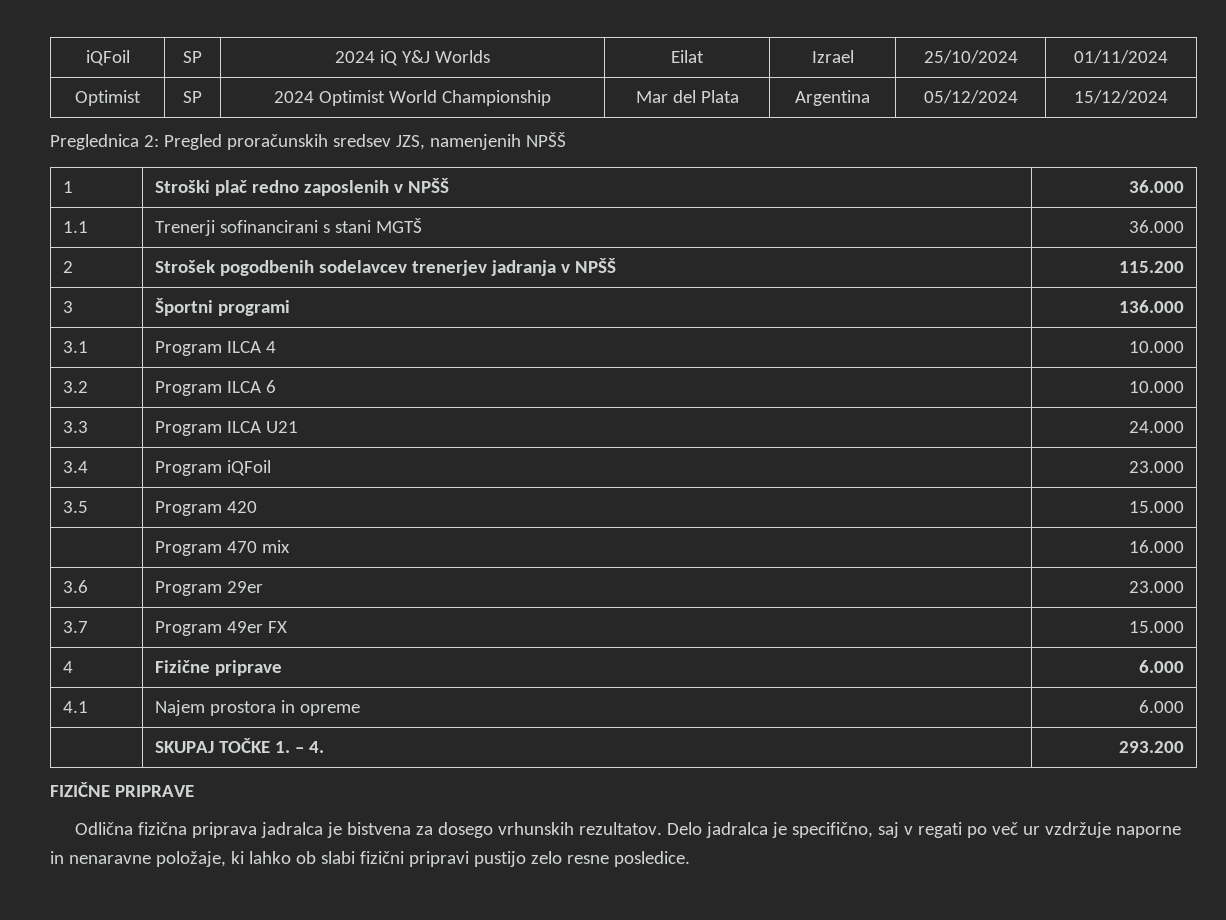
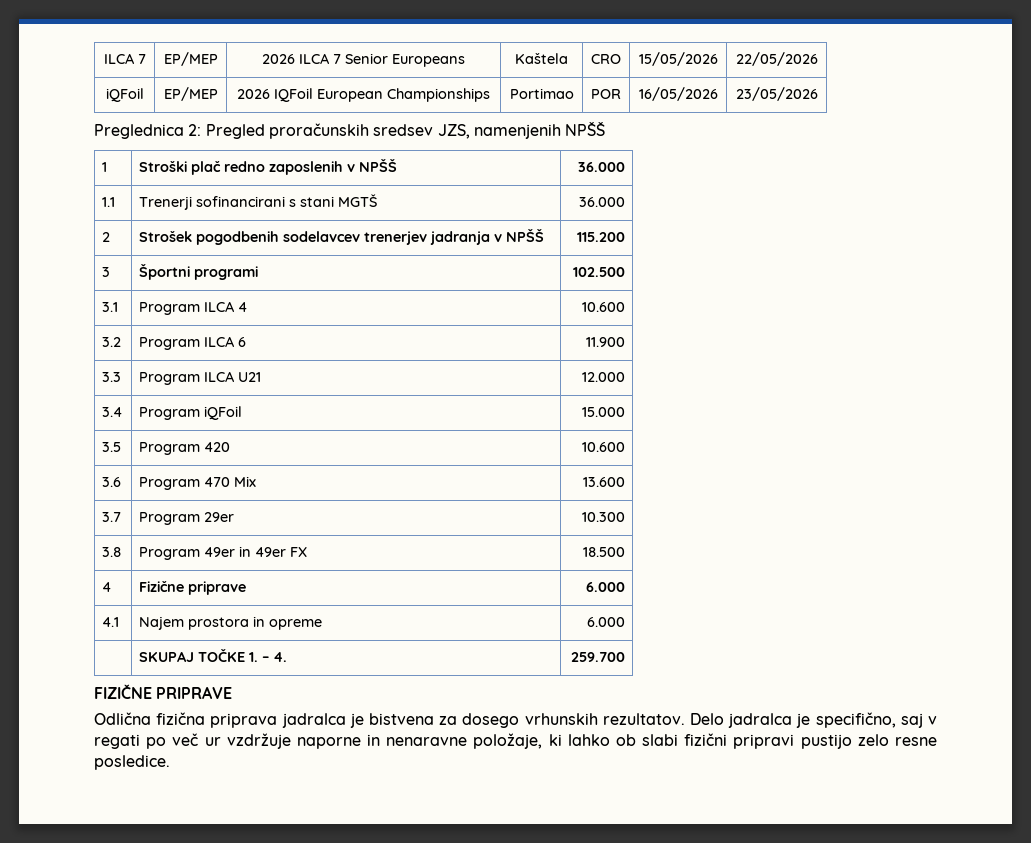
[85,50,130,66] [183,51,202,63] [335,50,490,66] [671,50,704,63] [811,50,854,63] [923,50,1018,64] [1074,50,1168,64] [75,90,141,106] [183,91,202,103] [274,90,551,106] [635,90,739,103] [795,90,870,106] [923,90,1018,104] [1074,90,1168,104] iQFoil | SP | 2024 iQ Y&J Worlds | Eilat | Izrael | 25/10/2024 | 01/11/2024 // Optimist | SP | 2024 Optimist World Championship | Mar del Plata | Argentina | 05/12/2024 | 15/12/2024 -> [103,53,146,64] [163,52,218,66] [262,53,465,67] [515,53,568,64] [591,54,621,64] [638,52,718,66] [735,52,818,66] [105,88,144,102] [163,87,218,101] [237,88,490,102] [509,88,574,99] [591,89,621,99] [638,87,718,101] [735,87,818,101] ILCA 7 | EP/MEP | 2026 ILCA 7 Senior Europeans | Kaštela | CRO | 15/05/2026 | 22/05/2026 // iQFoil | EP/MEP | 2026 IQFoil European Championships | Portimao | POR | 16/05/2026 | 23/05/2026
[1119,300,1185,313] 136.000 -> [572,267,625,277] 102.500
[1129,341,1185,353] 10.000 -> [581,302,625,312] 10.600
[1129,381,1185,393] 10.000 -> [585,337,625,347] 11.900
[1129,421,1185,433] 24.000 -> [581,372,625,382] 12.000
[1129,461,1185,473] 23.000 -> [581,407,625,417] 15.000
[1129,501,1185,513] [154,540,290,556] [1129,540,1185,553] 15.000 // | Program 470 mix | 16.000 -> [581,442,625,452] 10.600
[226,581,263,593] [1129,581,1185,593] 29er | 23.000 -> [204,476,257,487] [582,477,625,487] 470 Mix | 13.600
(222, 628) none -> [204,512,235,522] [581,512,625,522] [102,547,122,557] [139,546,252,560] 29er | 10.300 // 3.8 | Program 49er in
[1129,621,1185,633] 15.000 -> [582,547,625,557] 18.500
[1119,741,1185,753] 293.200 -> [570,652,625,662] 259.700

